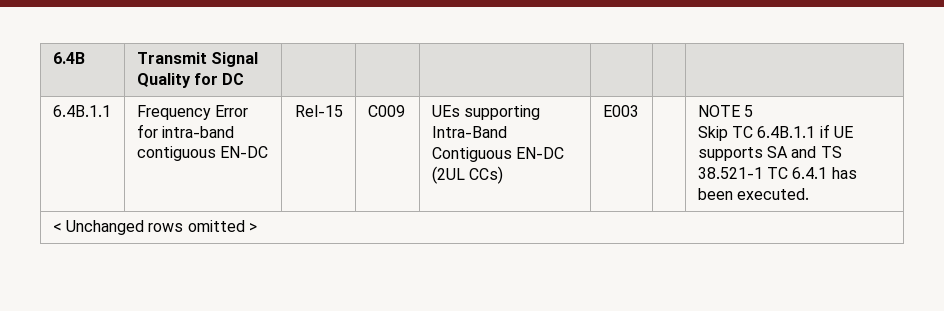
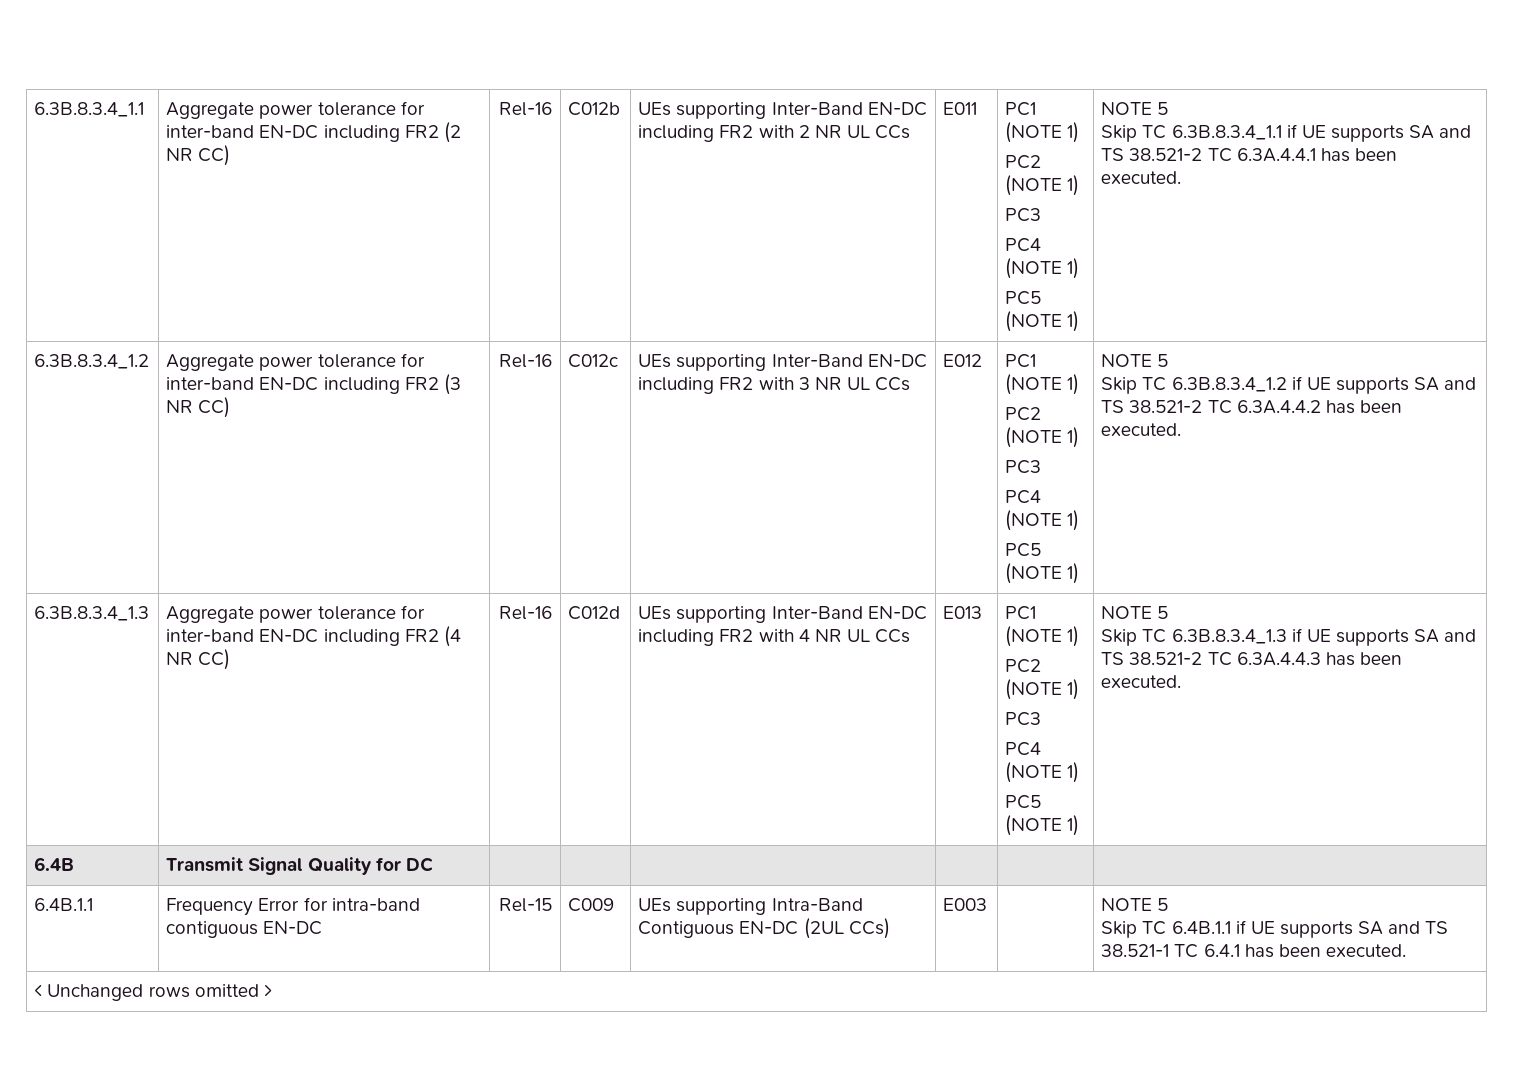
(52, 58) none -> [34,102,145,117] [166,101,425,119] [166,122,461,143] [166,145,231,166] [498,102,552,116] [568,102,621,116] [638,102,927,119] [638,125,911,142] [943,102,978,115] [1005,102,1037,116] [1005,122,1080,143] [1005,155,1042,169] [1005,175,1080,196] [1005,208,1042,222] [1005,238,1042,252] [1005,258,1080,279] [1005,291,1042,305] [1005,311,1080,332] [1101,102,1169,115] [1101,124,1472,142] [1101,148,1397,162] [1101,171,1182,184] [34,354,150,369] [166,353,425,371] [166,374,461,395] [166,397,231,418] [498,354,552,368] [568,354,619,368] [638,354,927,371] [638,377,911,394] [943,354,983,367] [1005,354,1037,368] [1005,374,1080,395] [1005,407,1042,421] [1005,427,1080,448] [1005,460,1042,474] [1005,490,1042,504] [1005,510,1080,531] [1005,543,1042,557] [1005,563,1080,584] [1101,354,1169,367] [1101,376,1477,394] [1101,400,1402,414] [1101,423,1182,436] [34,606,150,621] [166,605,425,623] [166,626,461,647] [166,649,231,670] [498,606,552,620] [568,606,621,620] [638,606,927,623] [638,629,911,646] [943,606,983,619] [1005,606,1037,620] [1005,626,1080,647] [1005,659,1042,673] [1005,679,1080,700] [1005,712,1042,726] [1005,742,1042,756] [1005,762,1080,783] [1005,795,1042,809] [1005,815,1080,836] [1101,606,1169,619] [1101,628,1477,646] [1101,652,1402,666] [1101,675,1182,688] 6.3B.8.3.4_1.1 | Aggregate power tolerance for inter-band EN-DC including FR2 (2 NR CC) | Rel-16 | C012b | UEs supporting Inter-Band EN-DC including FR2 with 2 NR UL CCs | E011 | PC1 (NOTE 1) // PC2 (NOTE 1) // PC3 // PC4 (NOTE 1) // PC5 (NOTE 1) | NOTE 5 // Skip TC 6.3B.8.3.4_1.1 if UE supports SA and TS 38.521-2 TC 6.3A.4.4.1 has been executed. // 6.3B.8.3.4_1.2 | Aggregate power tolerance for inter-band EN-DC including FR2 (3 NR CC) | Rel-16 | C012c | UEs supporting Inter-Band EN-DC including FR2 with 3 NR UL CCs | E012 | PC1 (NOTE 1) // PC2 (NOTE 1) // PC3 // PC4 (NOTE 1) // PC5 (NOTE 1) | NOTE 5 // Skip TC 6.3B.8.3.4_1.2 if UE supports SA and TS 38.521-2 TC 6.3A.4.4.2 has been executed. // 6.3B.8.3.4_1.3 | Aggregate power tolerance for inter-band EN-DC including FR2 (4 NR CC) | Rel-16 | C012d | UEs supporting Inter-Band EN-DC including FR2 with 4 NR UL CCs | E013 | PC1 (NOTE 1) // PC2 (NOTE 1) // PC3 // PC4 (NOTE 1) // PC5 (NOTE 1) | NOTE 5 // Skip TC 6.3B.8.3.4_1.3 if UE supports SA and TS 38.521-2 TC 6.3A.4.4.3 has been executed. //

